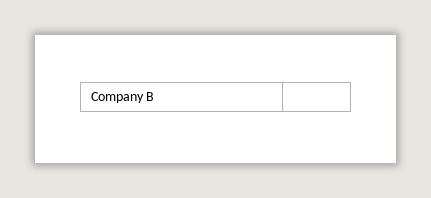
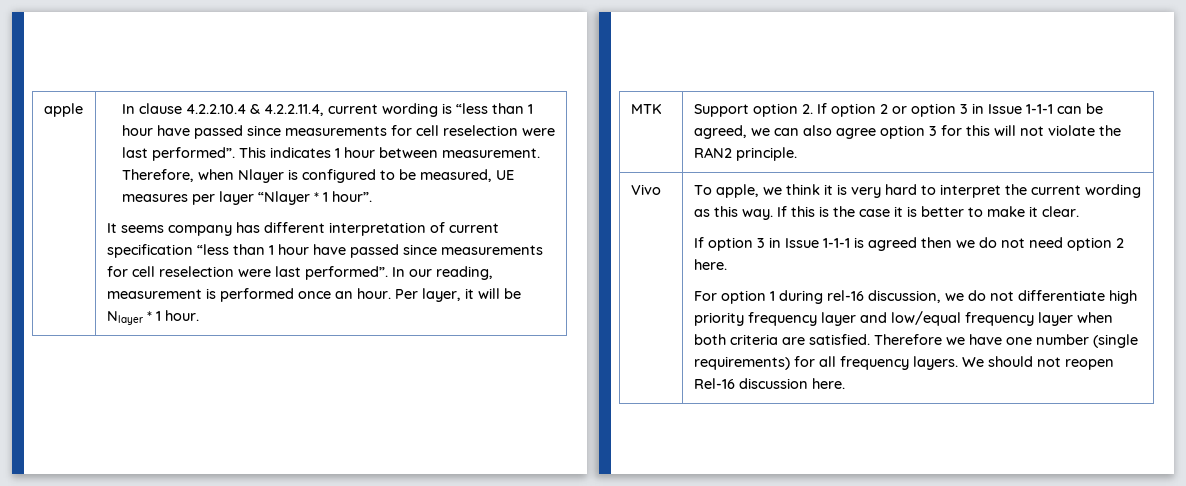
[90,92,155,103] Company B | -> [43,103,83,117] [121,103,533,117] [121,125,555,139] [121,147,540,161] [121,169,514,183] [121,191,372,205] [106,222,499,236] [106,244,543,258] [106,266,493,280] [106,288,521,302] [106,310,199,325] [630,104,662,114] [693,103,1103,117] [693,125,1121,139] [693,147,797,161] [630,184,661,195] [693,184,1141,198] [693,206,1079,220] [693,237,1124,251] [693,259,727,270] [693,290,1137,304] [693,311,1113,326] [693,334,1138,348] [693,356,1114,370] [693,378,845,389] apple | In clause 4.2.2.10.4 & 4.2.2.11.4, current wording is “less than 1 hour have passed since measurements for cell reselection were last performed”. This indicates 1 hour between measurement. Therefore, when Nlayer is configured to be measured, UE measures per layer “Nlayer * 1 hour”. // It seems company has different interpretation of current specification “less than 1 hour have passed since measurements for cell reselection were last performed”. In our reading, measurement is performed once an hour. Per layer, it will be Nlayer * 1 hour. // MTK | Support option 2. If option 2 or option 3 in Issue 1-1-1 can be agreed, we can also agree option 3 for this will not violate the RAN2 principle. // Vivo | To apple, we think it is very hard to interpret the current wording as this way. If this is the case it is better to make it clear. // If option 3 in Issue 1-1-1 is agreed then we do not need option 2 here. // For option 1 during rel-16 discussion, we do not differentiate high priority frequency layer and low/equal frequency layer when both criteria are satisfied. Therefore we have one number (single requirements) for all frequency layers. We should not reopen Rel-16 discussion here.

